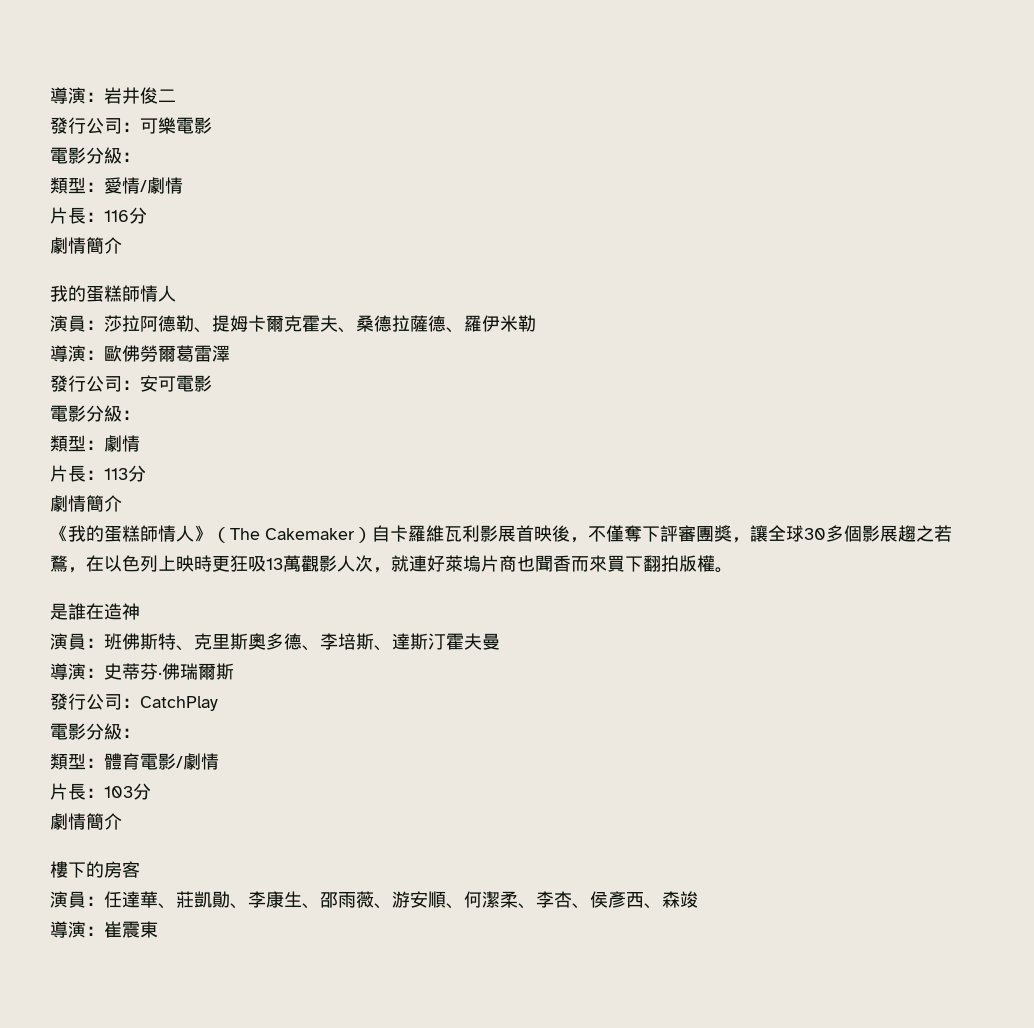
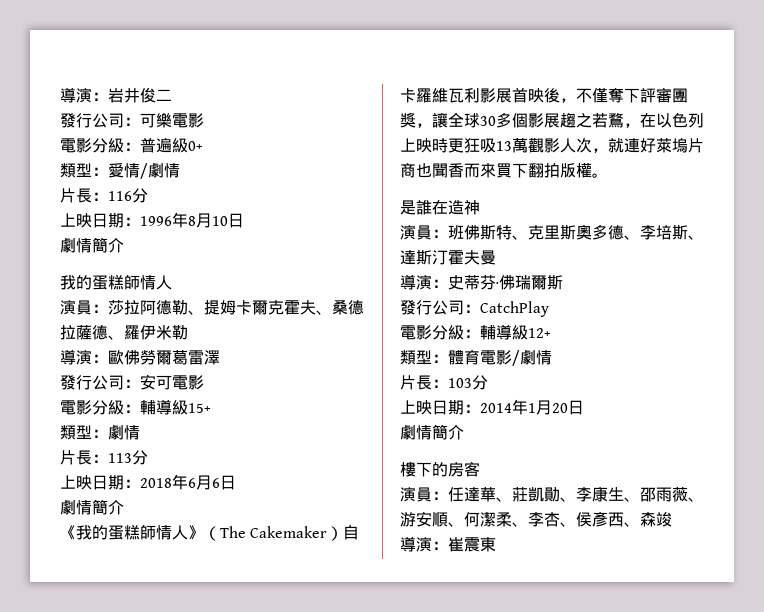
(140, 157) none -> [140,138,203,153] 普遍級0+
(147, 215) none -> [60,212,244,228] // 上映日期：1996年8月10日
(140, 415) none -> [140,399,211,415] 輔導級15+
(146, 473) none -> [60,474,236,490] // 上映日期：2018年6月6日
(140, 733) none -> [480,324,551,340] 輔導級12+
(151, 791) none -> [400,399,584,415] // 上映日期：2014年1月20日

